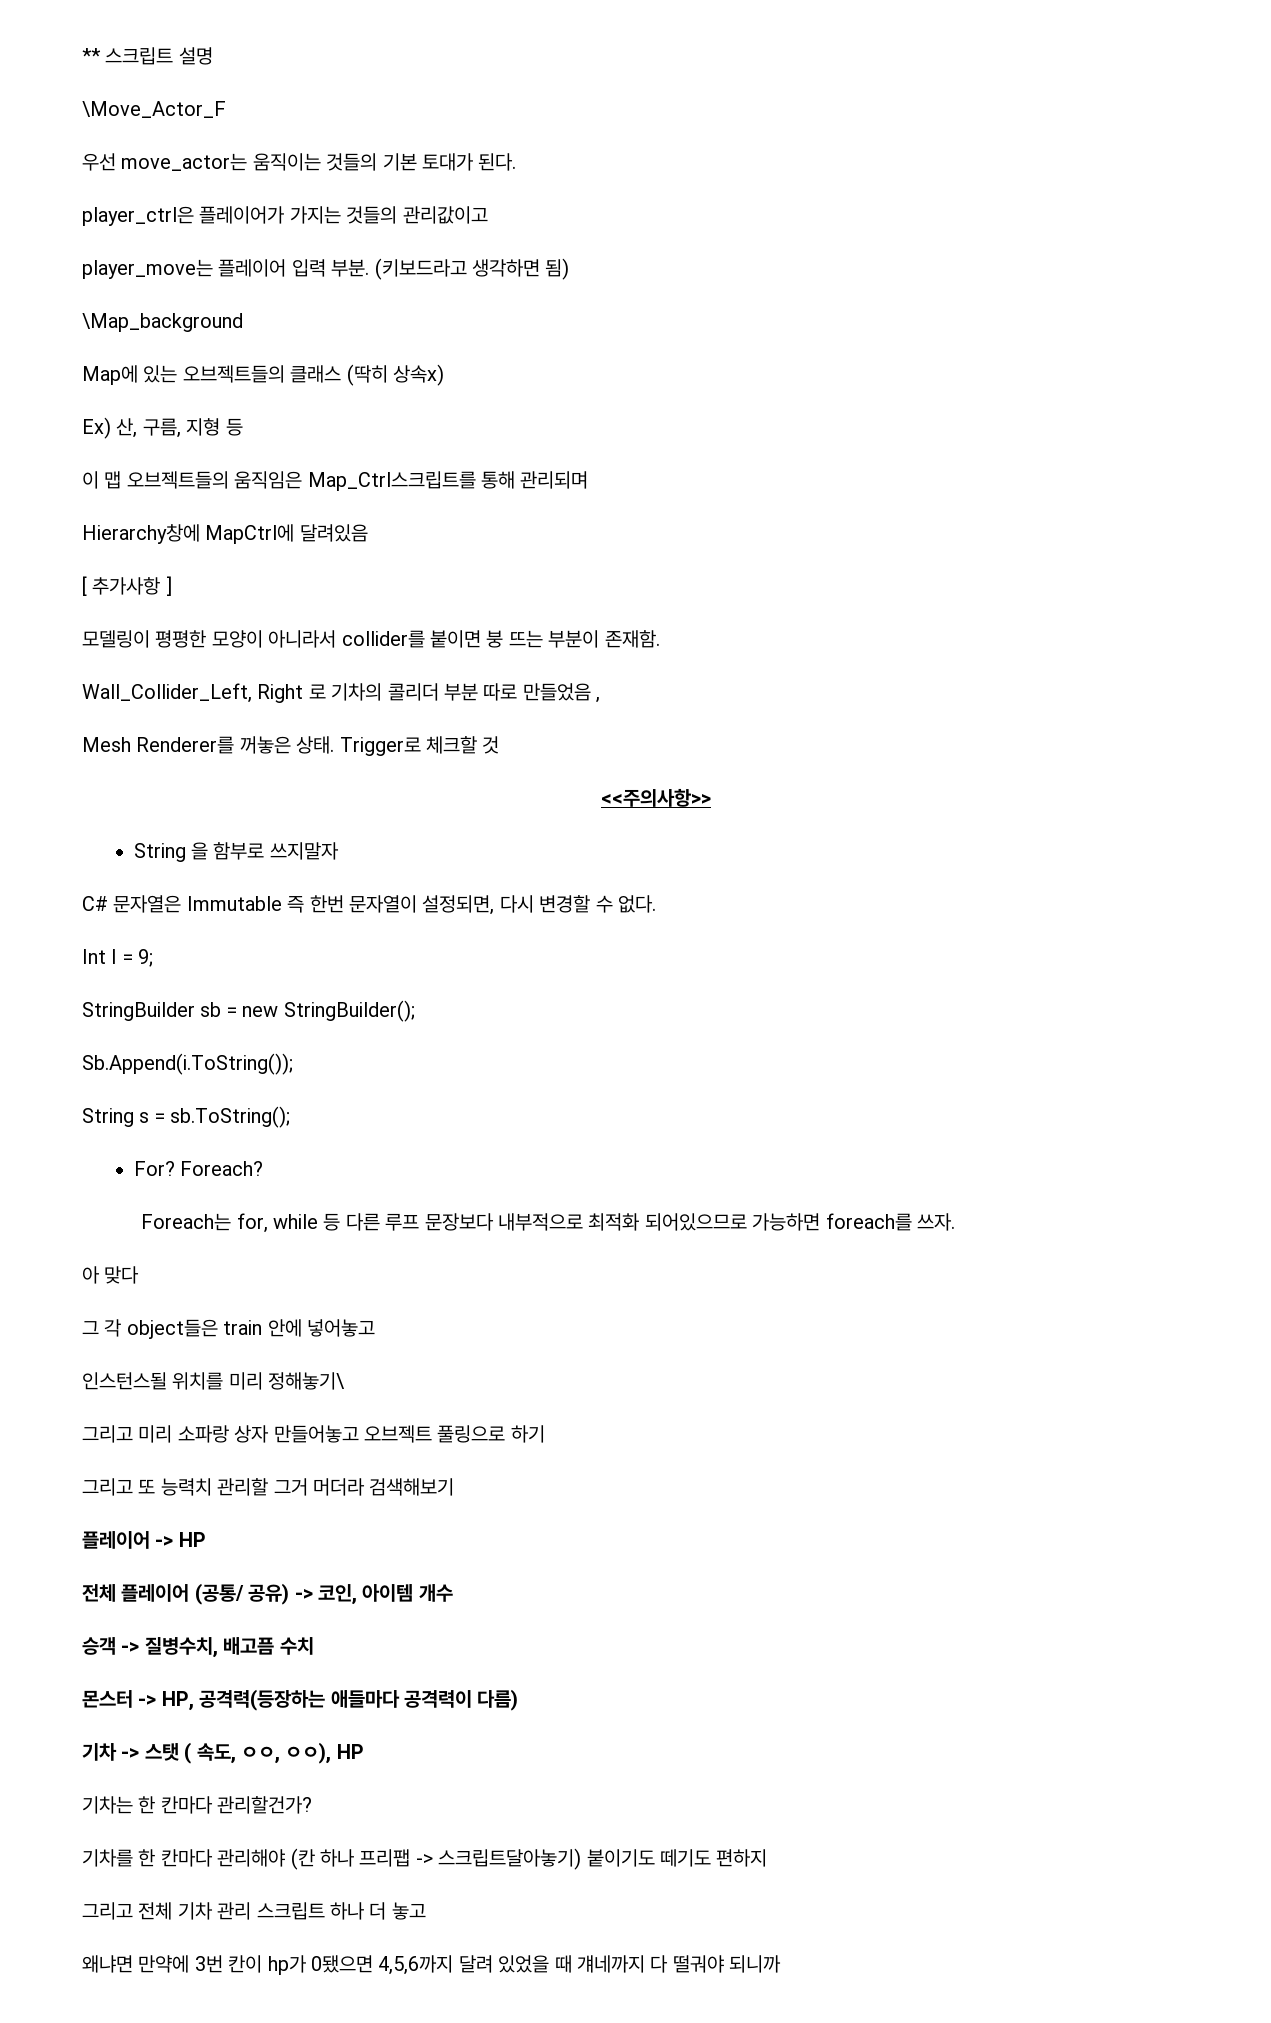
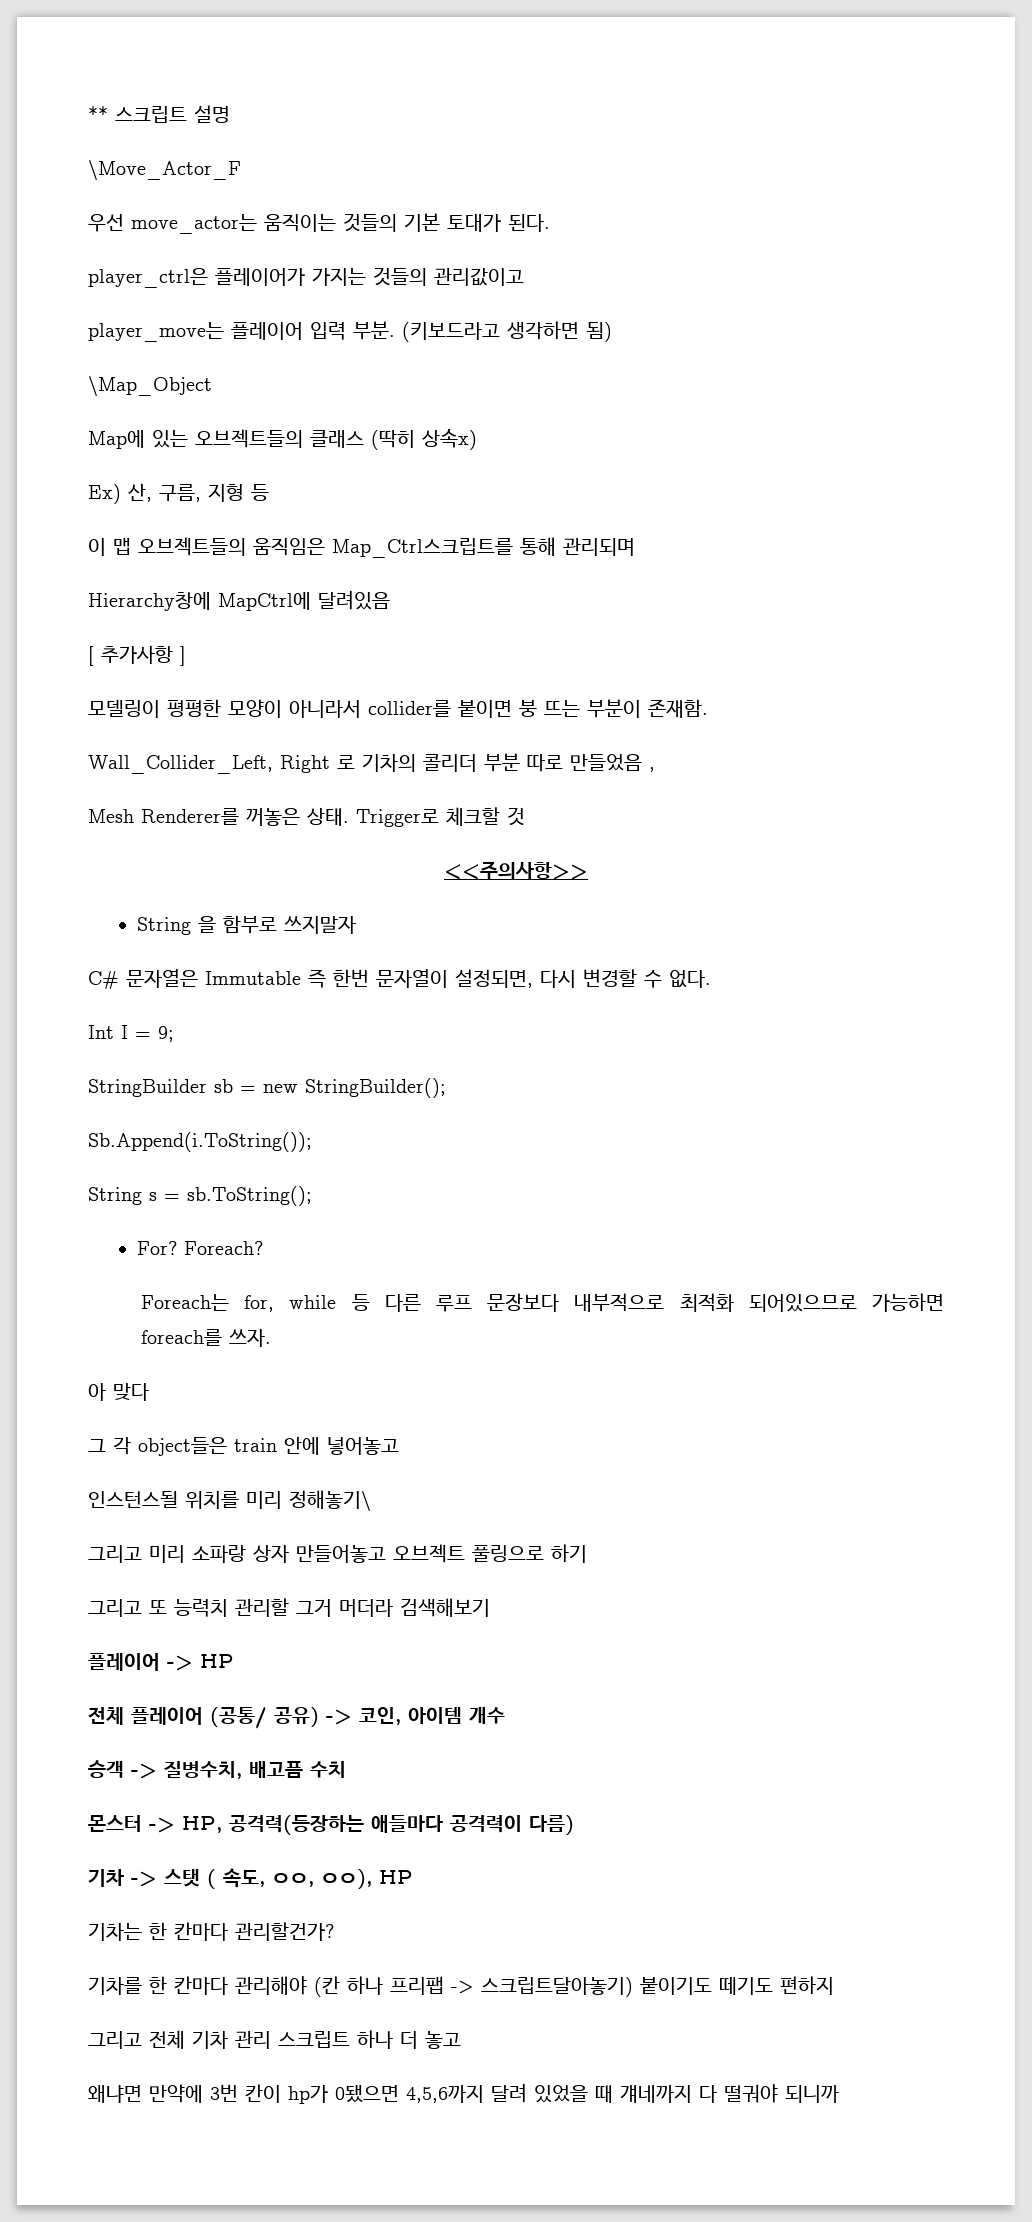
[82,313,243,332] \Map_background -> [88,376,212,396] \Map_Object

